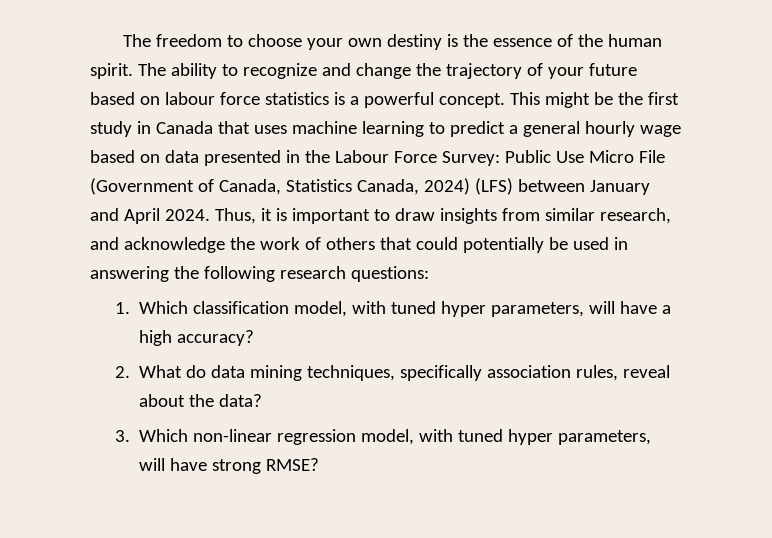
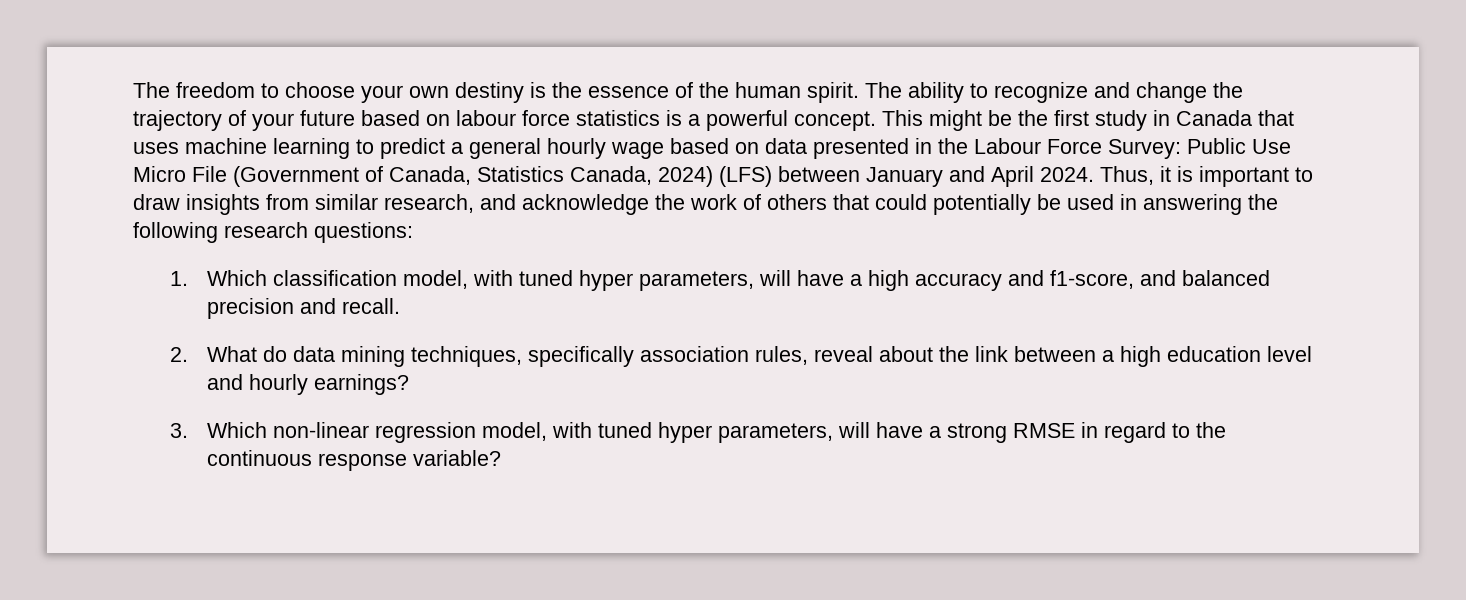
[177,330,255,346] accuracy? -> [915,270,1271,291] [207,298,401,319] accuracy and f1-score, and balanced precision and recall.
[219,394,263,407] data? -> [975,346,1313,367] [207,374,410,395] link between a high education level and hourly earnings?
[212,458,320,474] strong RMSE? -> [929,422,1227,443] [207,450,502,471] a strong RMSE in regard to the continuous response variable?

